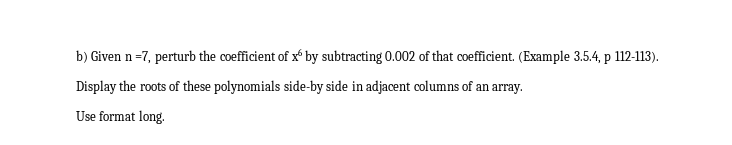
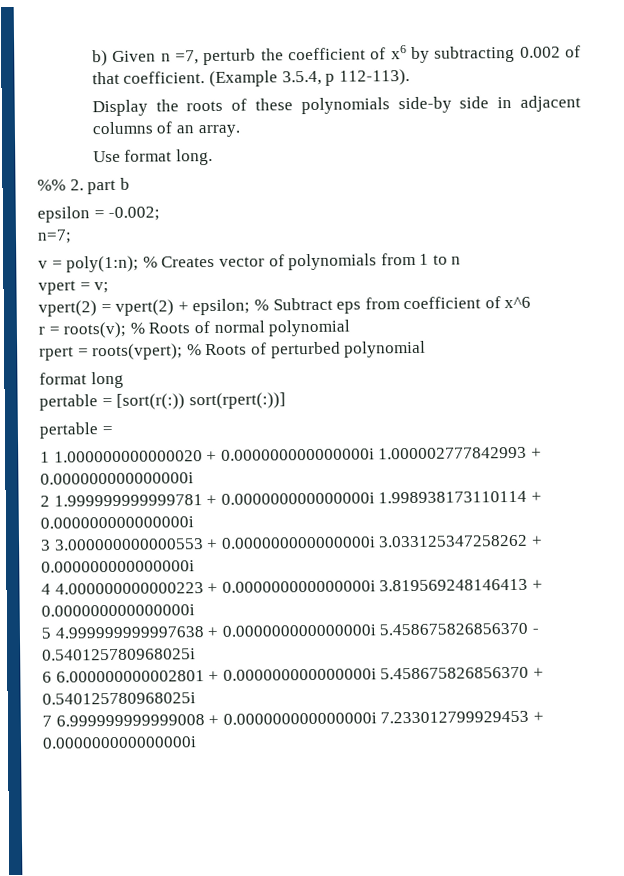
(165, 117) none -> [37,177,130,195] [37,206,161,223] [37,229,72,244] [38,252,462,273] [38,280,110,295] [38,296,532,317] [38,319,351,339] [39,340,427,361] [39,371,124,389] [39,392,286,411] [39,422,113,439] [40,446,542,463] [40,472,194,485] [40,490,542,507] [40,516,194,529] [40,534,543,551] [41,560,195,573] [41,578,543,595] [41,604,195,617] [41,622,539,639] [42,648,196,661] [42,666,544,683] [42,692,196,705] [42,710,544,727] [42,736,197,749] // %% 2. part b // epsilon = -0.002; // n=7; // v = poly(1:n); % Creates vector of polynomials from 1 to n // vpert = v; // vpert(2) = vpert(2) + epsilon; % Subtract eps from coefficient of x^6 // r = roots(v); % Roots of normal polynomial // rpert = roots(vpert); % Roots of perturbed polynomial // format long // pertable = [sort(r(:)) sort(rpert(:))] // pertable = // 1 1.000000000000020 + 0.000000000000000i 1.000002777842993 + 0.000000000000000i // 2 1.999999999999781 + 0.000000000000000i 1.998938173110114 + 0.000000000000000i // 3 3.000000000000553 + 0.000000000000000i 3.033125347258262 + 0.000000000000000i // 4 4.000000000000223 + 0.000000000000000i 3.819569248146413 + 0.000000000000000i // 5 4.999999999997638 + 0.000000000000000i 5.458675826856370 - 0.540125780968025i // 6 6.000000000002801 + 0.000000000000000i 5.458675826856370 + 0.540125780968025i // 7 6.999999999999008 + 0.000000000000000i 7.233012799929453 + 0.000000000000000i

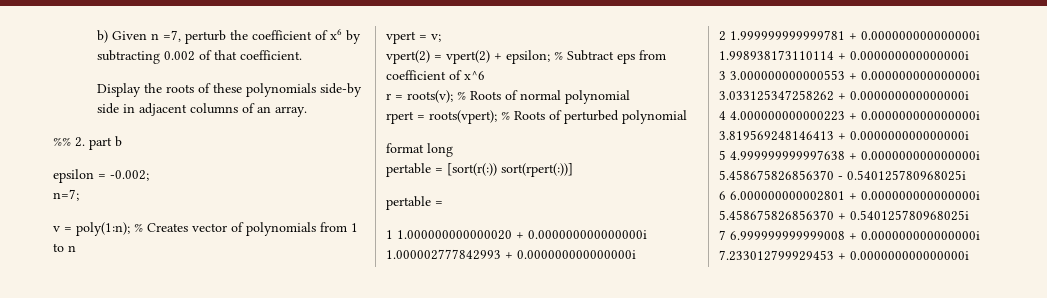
[209,69,410,88] (Example 3.5.4, p 112-113). -> (303, 55) none
[92,148,214,166] // Use format long. -> (308, 111) none

